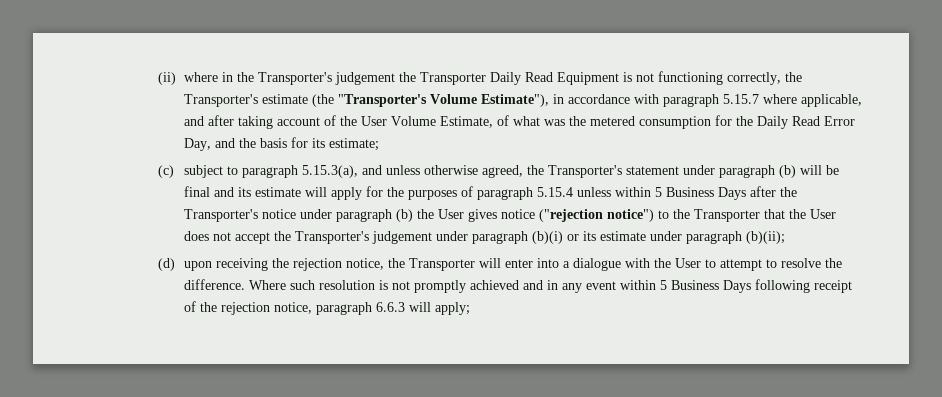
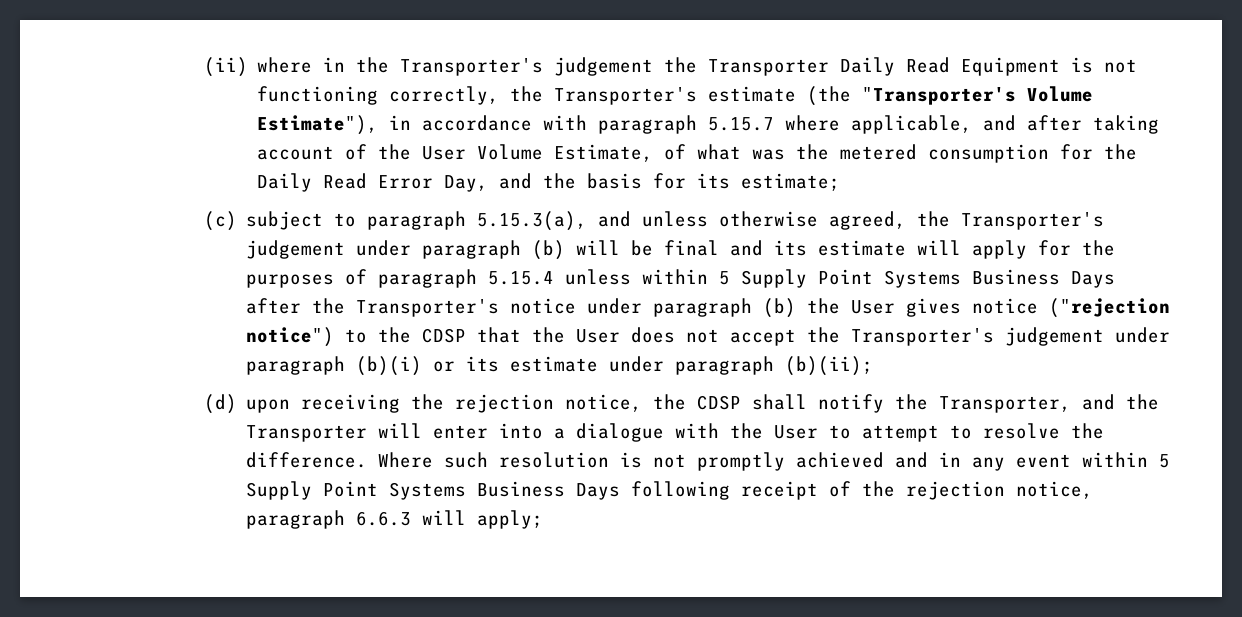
[626,166,680,175] statement -> [245,240,345,259] judgement
(663, 192) none -> [740,269,961,288] Supply Point Systems
[694,209,761,222] Transporter -> [421,328,466,343] CDSP
(406, 263) none -> [696,394,1159,413] CDSP shall notify the Transporter, and the
(668, 285) none -> [245,481,466,500] Supply Point Systems

